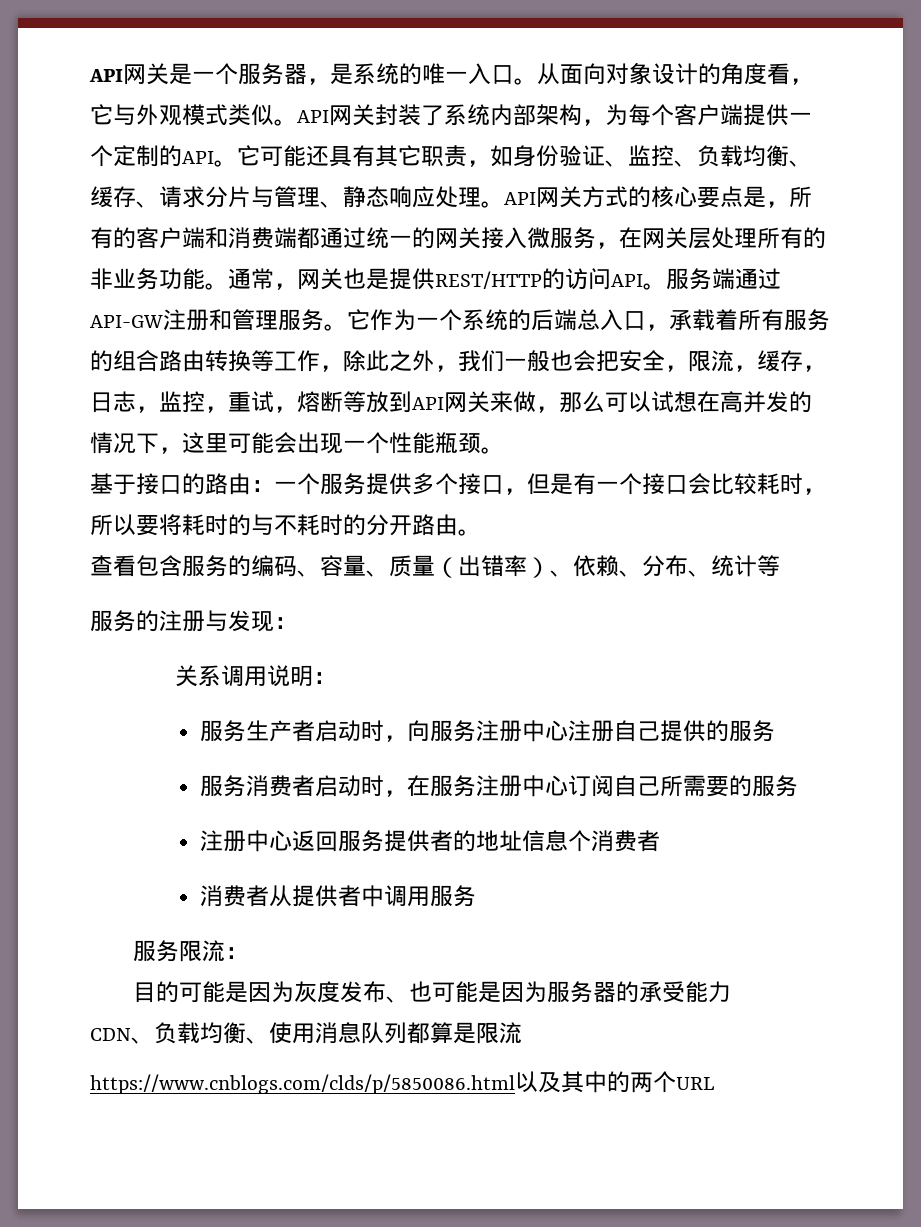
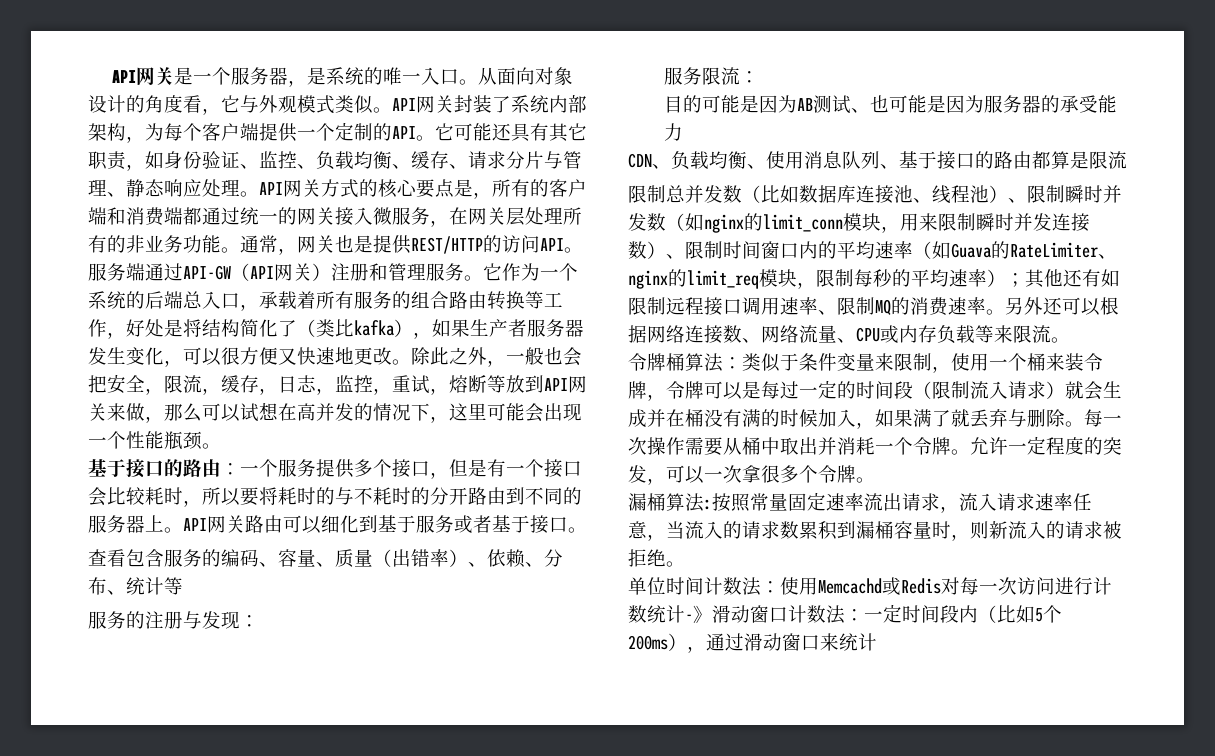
(163, 321) none -> [231,263,331,281] （API网关）
(343, 368) none -> [126,319,584,339] [88,347,411,367] 好处是将结构简化了（类比kafka），如果生产者服务器发生变化，可以很方便又快速地更改。
[458,350,504,372] 我们 -> (506, 363) none
(458, 525) none -> [506,487,582,505] [88,515,568,534] 到不同的服务器上。API网关路由可以细化到基于服务或者基于接口
[175,665,337,687] [200,720,776,742] [200,775,799,797] [200,830,661,852] [200,885,477,907] // 关系调用说明： // 服务生产者启动时，向服务注册中心注册自己提供的服务 // 服务消费者启动时，在服务注册中心订阅自己所需要的服务 // 注册中心返回服务提供者的地址信息个消费者 // 消费者从提供者中调用服务 -> (259, 621) none
[293,981,386,1003] 灰度发布 -> [796,95,851,114] AB测试
(407, 1033) none -> [880,151,1032,170] 、基于接口的路由
[90,1071,714,1094] https://www.cnblogs.com/clds/p/5850086.html以及其中的两个URL -> [628,185,1122,204] [628,213,1090,233] [628,241,1117,259] [628,269,1120,289] [628,297,1119,316] [628,325,1070,344] [628,353,1103,373] [628,380,1122,401] [628,409,1122,429] [628,436,1122,456] [628,465,875,485] [628,492,1092,513] [628,521,1122,541] [628,549,685,567] [628,577,1112,596] [628,604,1062,624] [628,633,877,653] 限制总并发数（比如数据库连接池、线程池）、限制瞬时并发数（如nginx的limit_conn模块，用来限制瞬时并发连接数）、限制时间窗口内的平均速率（如Guava的RateLimiter、nginx的limit_req模块，限制每秒的平均速率）；其他还有如限制远程接口调用速率、限制MQ的消费速率。另外还可以根据网络连接数、网络流量、CPU或内存负载等来限流。 // 令牌桶算法：类似于条件变量来限制，使用一个桶来装令牌，令牌可以是每过一定的时间段（限制流入请求）就会生成并在桶没有满的时候加入，如果满了就丢弃与删除。每一次操作需要从桶中取出并消耗一个令牌。允许一定程度的突发，可以一次拿很多个令牌。 // 漏桶算法:按照常量固定速率流出请求，流入请求速率任意，当流入的请求数累积到漏桶容量时，则新流入的请求被拒绝。 // 单位时间计数法：使用Memcachd或Redis对每一次访问进行计数统计-》滑动窗口计数法：一定时间段内（比如5个200ms），通过滑动窗口来统计

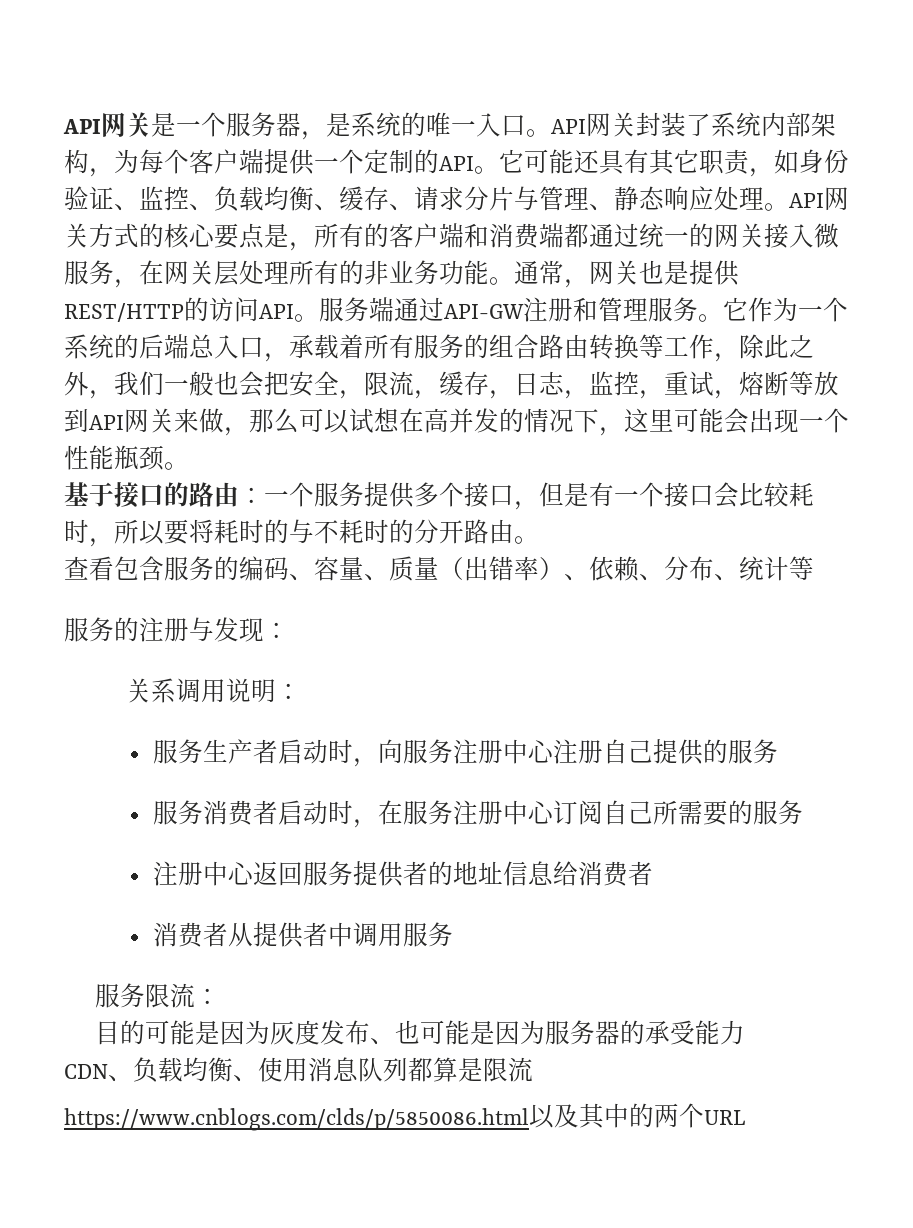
[478,67,574,85] [88,95,392,115] 从面向对象设计的角度看，它与外观模式类似。 -> (551, 133) none
[231,263,331,281] （API网关） -> (524, 311) none
[126,319,584,339] [88,347,411,367] 好处是将结构简化了（类比kafka），如果生产者服务器发生变化，可以很方便又快速地更改。 -> (739, 357) none
(506, 363) none -> [114,371,164,396] 我们
[506,487,582,505] [88,515,568,534] 到不同的服务器上。API网关路由可以细化到基于服务或者基于接口 -> (514, 531) none
(259, 621) none -> [125,678,301,703] [152,739,778,767] [152,800,803,828] [152,861,653,887] [152,922,453,948] // 关系调用说明： // 服务生产者启动时，向服务注册中心注册自己提供的服务 // 服务消费者启动时，在服务注册中心订阅自己所需要的服务 // 注册中心返回服务提供者的地址信息给消费者 // 消费者从提供者中调用服务
[796,95,851,114] AB测试 -> [269,1020,370,1045] 灰度发布
[880,151,1032,170] 、基于接口的路由 -> (408, 1070) none
[628,185,1122,204] [628,213,1090,233] [628,241,1117,259] [628,269,1120,289] [628,297,1119,316] [628,325,1070,344] [628,353,1103,373] [628,380,1122,401] [628,409,1122,429] [628,436,1122,456] [628,465,875,485] [628,492,1092,513] [628,521,1122,541] [628,549,685,567] [628,577,1112,596] [628,604,1062,624] [628,633,877,653] 限制总并发数（比如数据库连接池、线程池）、限制瞬时并发数（如nginx的limit_conn模块，用来限制瞬时并发连接数）、限制时间窗口内的平均速率（如Guava的RateLimiter、nginx的limit_req模块，限制每秒的平均速率）；其他还有如限制远程接口调用速率、限制MQ的消费速率。另外还可以根据网络连接数、网络流量、CPU或内存负载等来限流。 // 令牌桶算法：类似于条件变量来限制，使用一个桶来装令牌，令牌可以是每过一定的时间段（限制流入请求）就会生成并在桶没有满的时候加入，如果满了就丢弃与删除。每一次操作需要从桶中取出并消耗一个令牌。允许一定程度的突发，可以一次拿很多个令牌。 // 漏桶算法:按照常量固定速率流出请求，流入请求速率任意，当流入的请求数累积到漏桶容量时，则新流入的请求被拒绝。 // 单位时间计数法：使用Memcachd或Redis对每一次访问进行计数统计-》滑动窗口计数法：一定时间段内（比如5个200ms），通过滑动窗口来统计 -> [64,1103,745,1131] https://www.cnblogs.com/clds/p/5850086.html以及其中的两个URL

